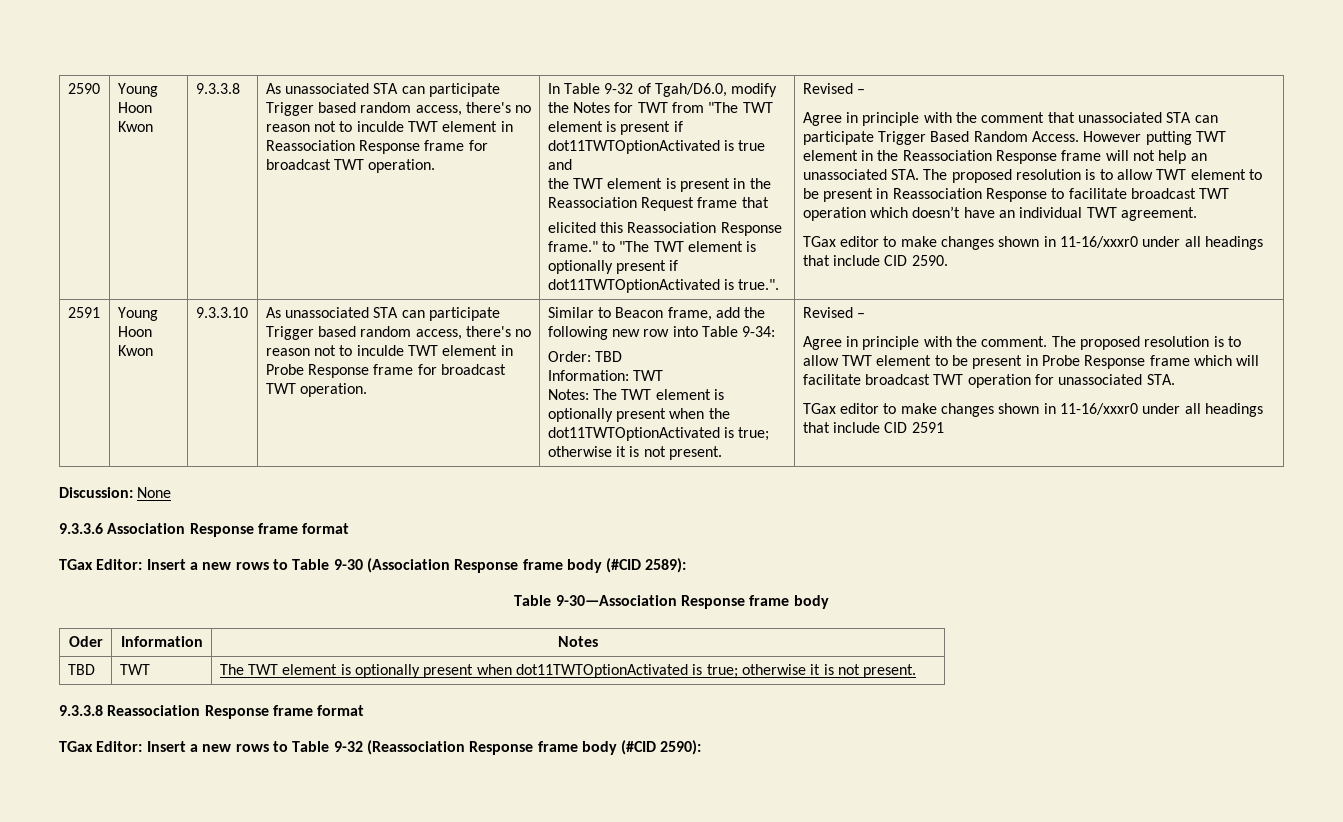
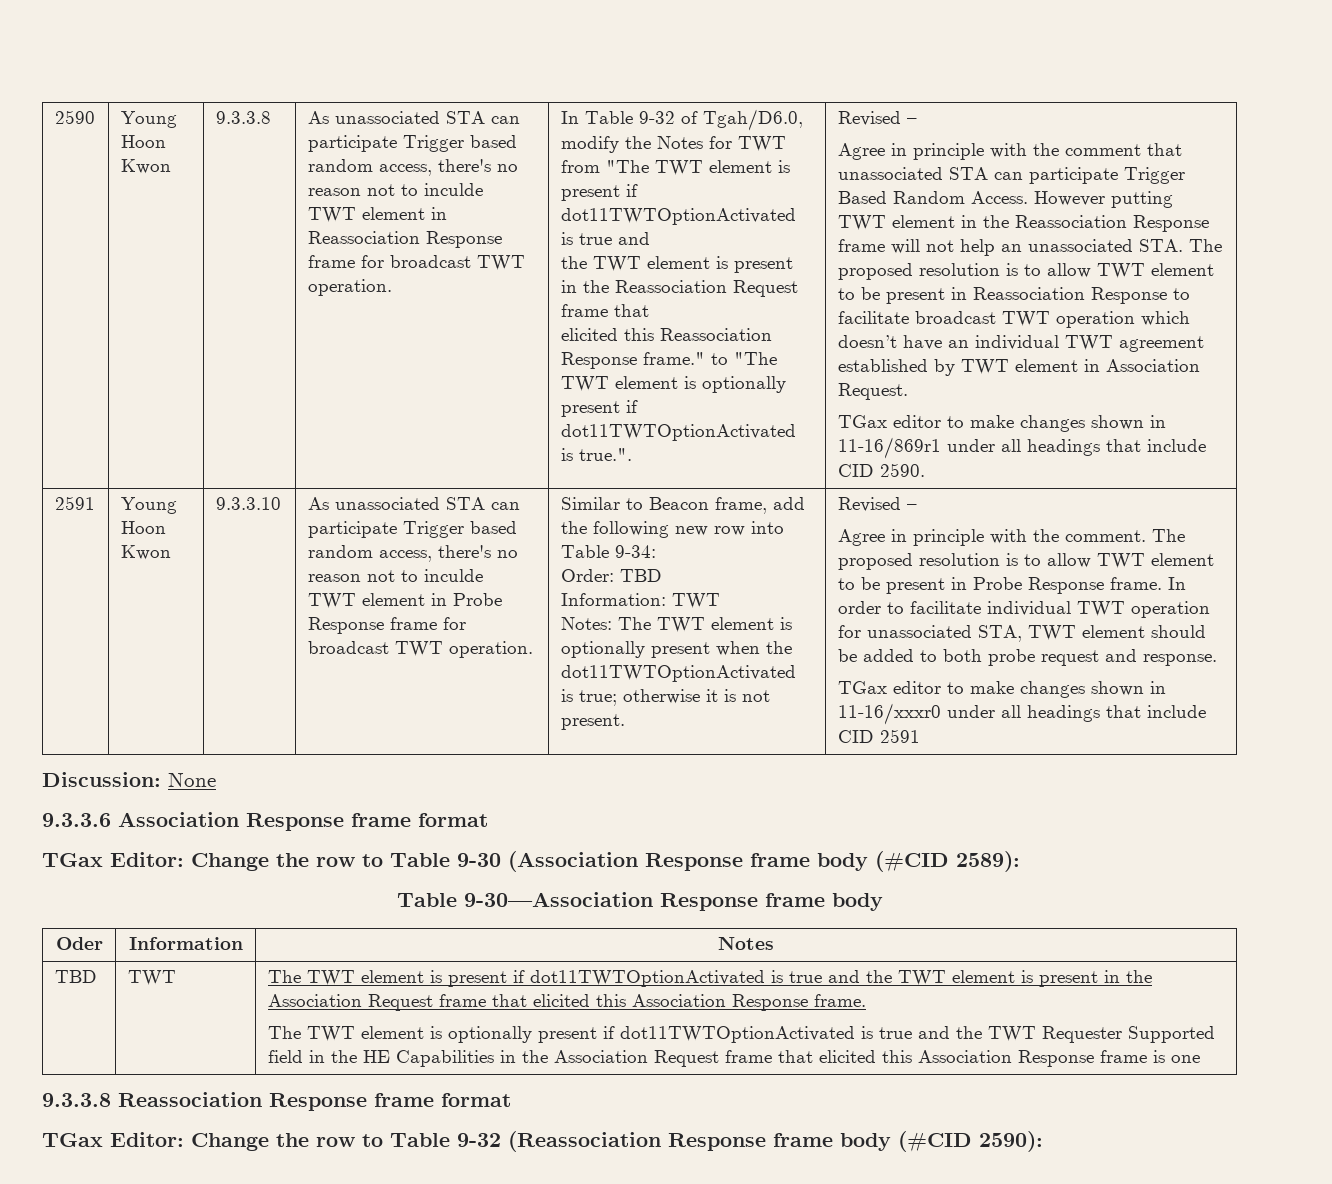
[1120,207,1197,221] [802,236,1138,250] agreement. // TGax editor to make changes shown in 11-16/xxxr0 -> [1118,336,1204,352] [837,359,1200,376] [837,383,908,400] [837,415,1166,432] [837,437,941,459] agreement established by TWT element in Association Request. // TGax editor to make changes shown in 11-16/869r1
[1149,355,1260,366] [802,374,1175,388] frame which will facilitate broadcast TWT operation for unassociated STA. -> [1109,577,1186,590] [837,601,1210,618] [837,625,1206,642] [837,649,1217,666] frame. In order to facilitate individual TWT operation for unassociated STA, TWT element should be added to both probe request and response.
[146,559,269,570] Insert a new rows -> [191,853,355,871] Change the row
[354,664,917,678] optionally present when dot11TWTOptionActivated is true; otherwise it is not present. -> [447,970,1152,987] [267,994,866,1011] [267,1026,1215,1043] [267,1050,1200,1067] present if dot11TWTOptionActivated is true and the TWT element is present in the Association Request frame that elicited this Association Response frame. // The TWT element is optionally present if dot11TWTOptionActivated is true and the TWT Requester Supported field in the HE Capabilities in the Association Request frame that elicited this Association Response frame is one
[146,741,269,752] Insert a new rows -> [191,1133,355,1151] Change the row

